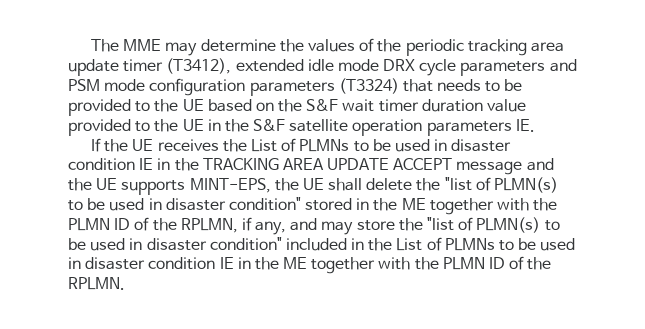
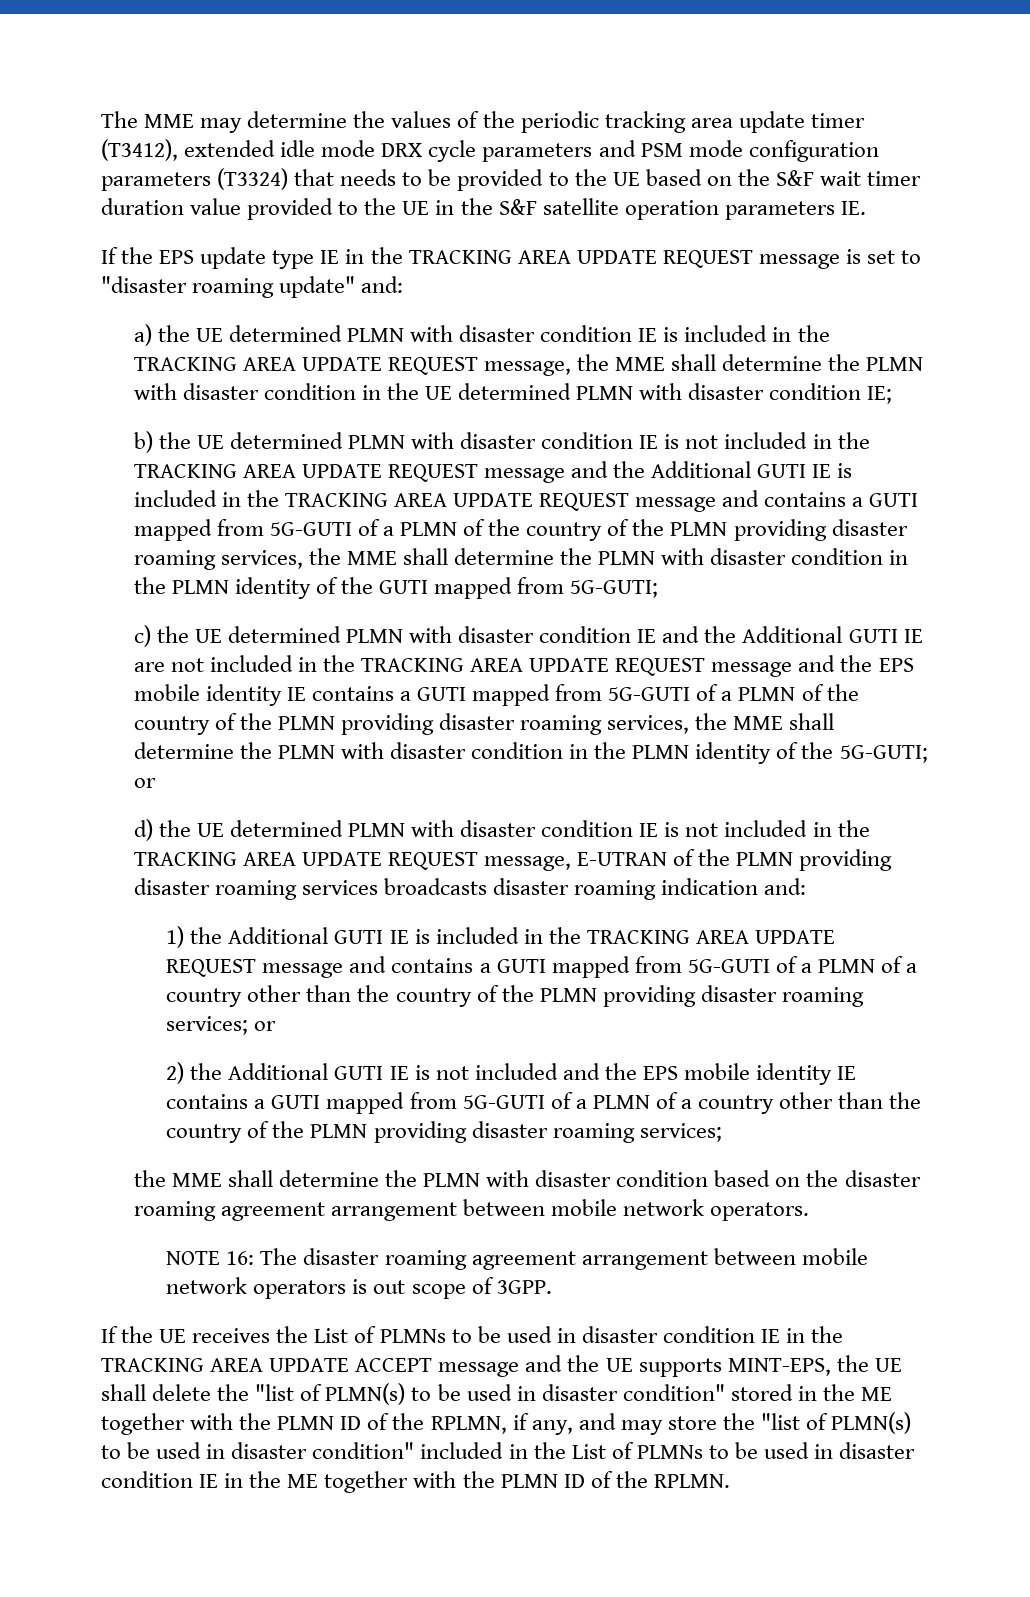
(535, 125) none -> [101,247,922,269] [101,276,404,298] [133,324,830,346] [133,354,924,376] [133,383,893,404] [133,431,870,453] [133,461,853,483] [133,490,919,512] [133,519,908,541] [133,548,909,570] [133,577,659,599] [133,625,923,647] [133,655,914,677] [133,684,859,706] [133,713,835,735] [133,742,928,764] [133,778,156,788] [133,819,870,841] [133,849,893,871] [133,878,807,900] [166,926,836,948] [166,956,918,978] [166,985,864,1007] [166,1016,277,1035] [166,1062,857,1085] [166,1092,922,1114] [166,1121,722,1143] [133,1170,921,1187] [133,1199,810,1221] [166,1248,868,1270] [166,1277,552,1299] // If the EPS update type IE in the TRACKING AREA UPDATE REQUEST message is set to "disaster roaming update" and: // a) the UE determined PLMN with disaster condition IE is included in the TRACKING AREA UPDATE REQUEST message, the MME shall determine the PLMN with disaster condition in the UE determined PLMN with disaster condition IE; // b) the UE determined PLMN with disaster condition IE is not included in the TRACKING AREA UPDATE REQUEST message and the Additional GUTI IE is included in the TRACKING AREA UPDATE REQUEST message and contains a GUTI mapped from 5G-GUTI of a PLMN of the country of the PLMN providing disaster roaming services, the MME shall determine the PLMN with disaster condition in the PLMN identity of the GUTI mapped from 5G-GUTI; // c) the UE determined PLMN with disaster condition IE and the Additional GUTI IE are not included in the TRACKING AREA UPDATE REQUEST message and the EPS mobile identity IE contains a GUTI mapped from 5G-GUTI of a PLMN of the country of the PLMN providing disaster roaming services, the MME shall determine the PLMN with disaster condition in the PLMN identity of the 5G-GUTI; or // d) the UE determined PLMN with disaster condition IE is not included in the TRACKING AREA UPDATE REQUEST message, E-UTRAN of the PLMN providing disaster roaming services broadcasts disaster roaming indication and: // 1) the Additional GUTI IE is included in the TRACKING AREA UPDATE REQUEST message and contains a GUTI mapped from 5G-GUTI of a PLMN of a country other than the country of the PLMN providing disaster roaming services; or // 2) the Additional GUTI IE is not included and the EPS mobile identity IE contains a GUTI mapped from 5G-GUTI of a PLMN of a country other than the country of the PLMN providing disaster roaming services; // the MME shall determine the PLMN with disaster condition based on the disaster roaming agreement arrangement between mobile network operators. // NOTE 16: The disaster roaming agreement arrangement between mobile network operators is out scope of 3GPP.

